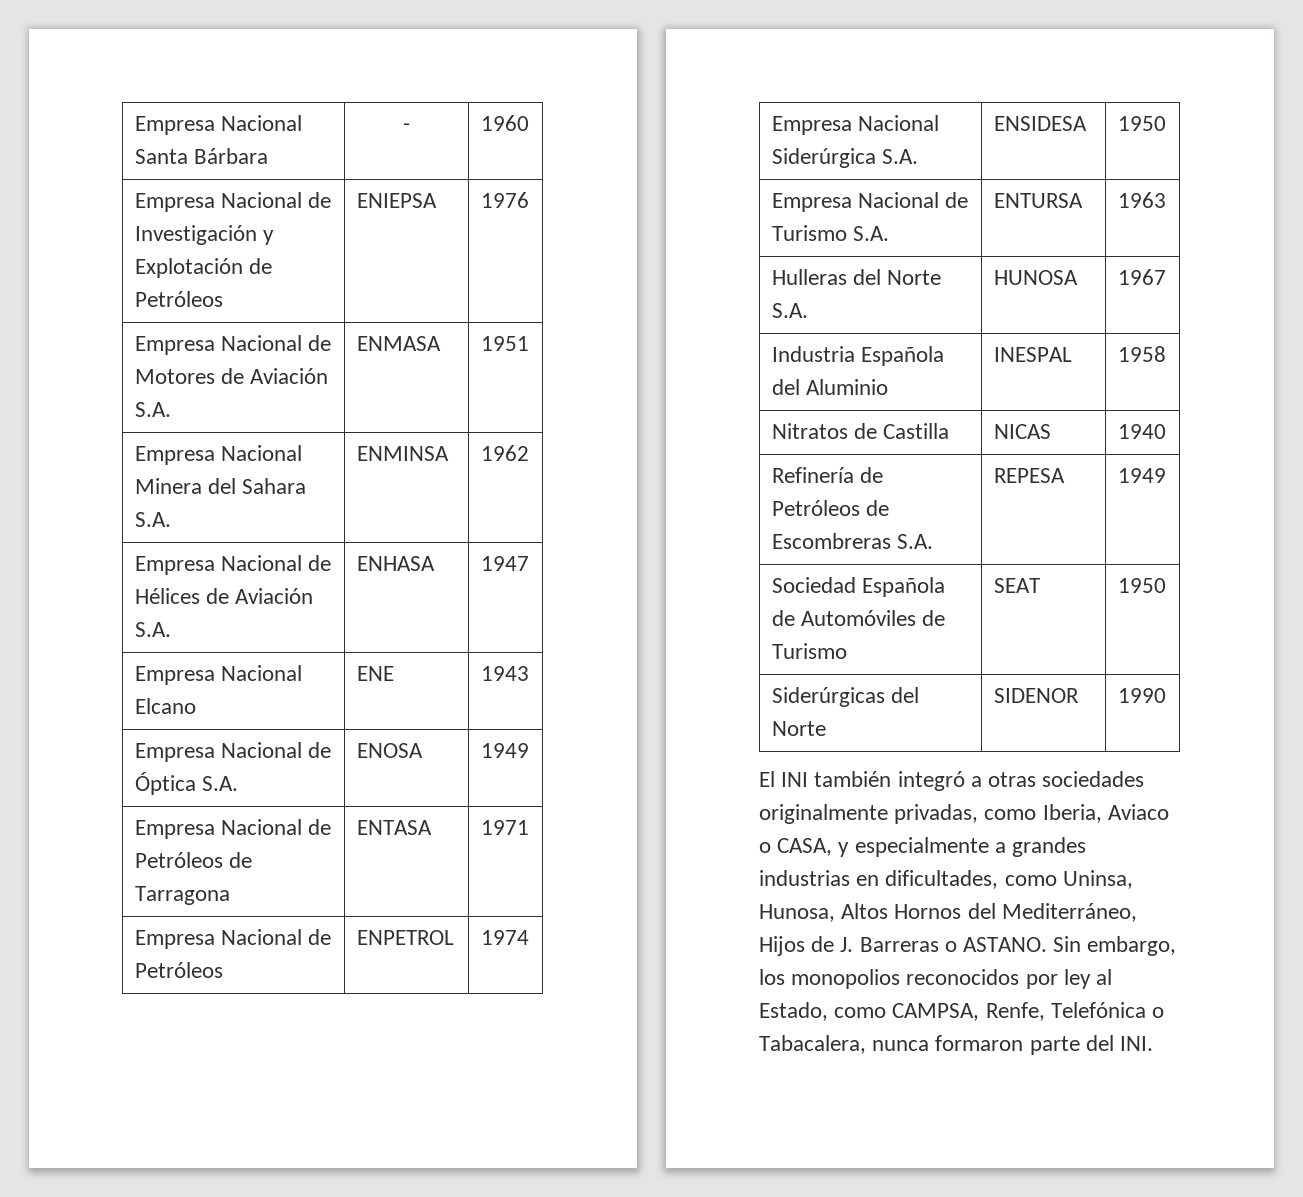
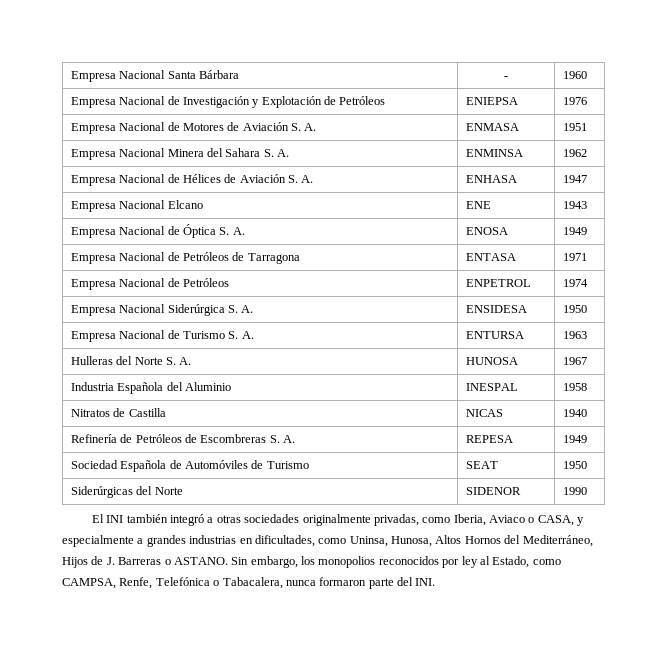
[134,402,171,417] S.A. -> [291,123,317,131] S. A.
[134,512,171,527] S.A. -> [263,149,290,157] S. A.
[134,622,171,637] S.A. -> [288,175,314,183] S. A.
[202,776,239,791] S.A. -> [219,227,245,235] S. A.
[882,149,919,164] S.A. -> [227,305,254,313] S. A.
[853,226,890,241] S.A. -> [228,331,254,339] S. A.
[771,303,808,318] S.A. -> [165,357,192,365] S. A.
[897,534,934,549] S.A. -> [269,435,296,443] S. A.

